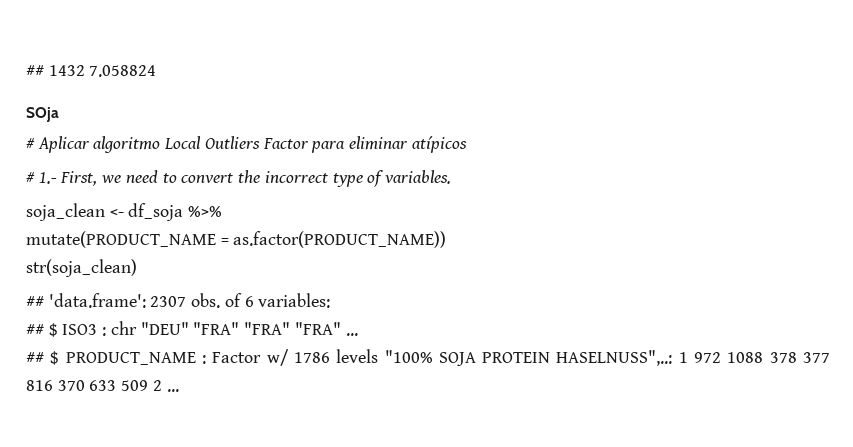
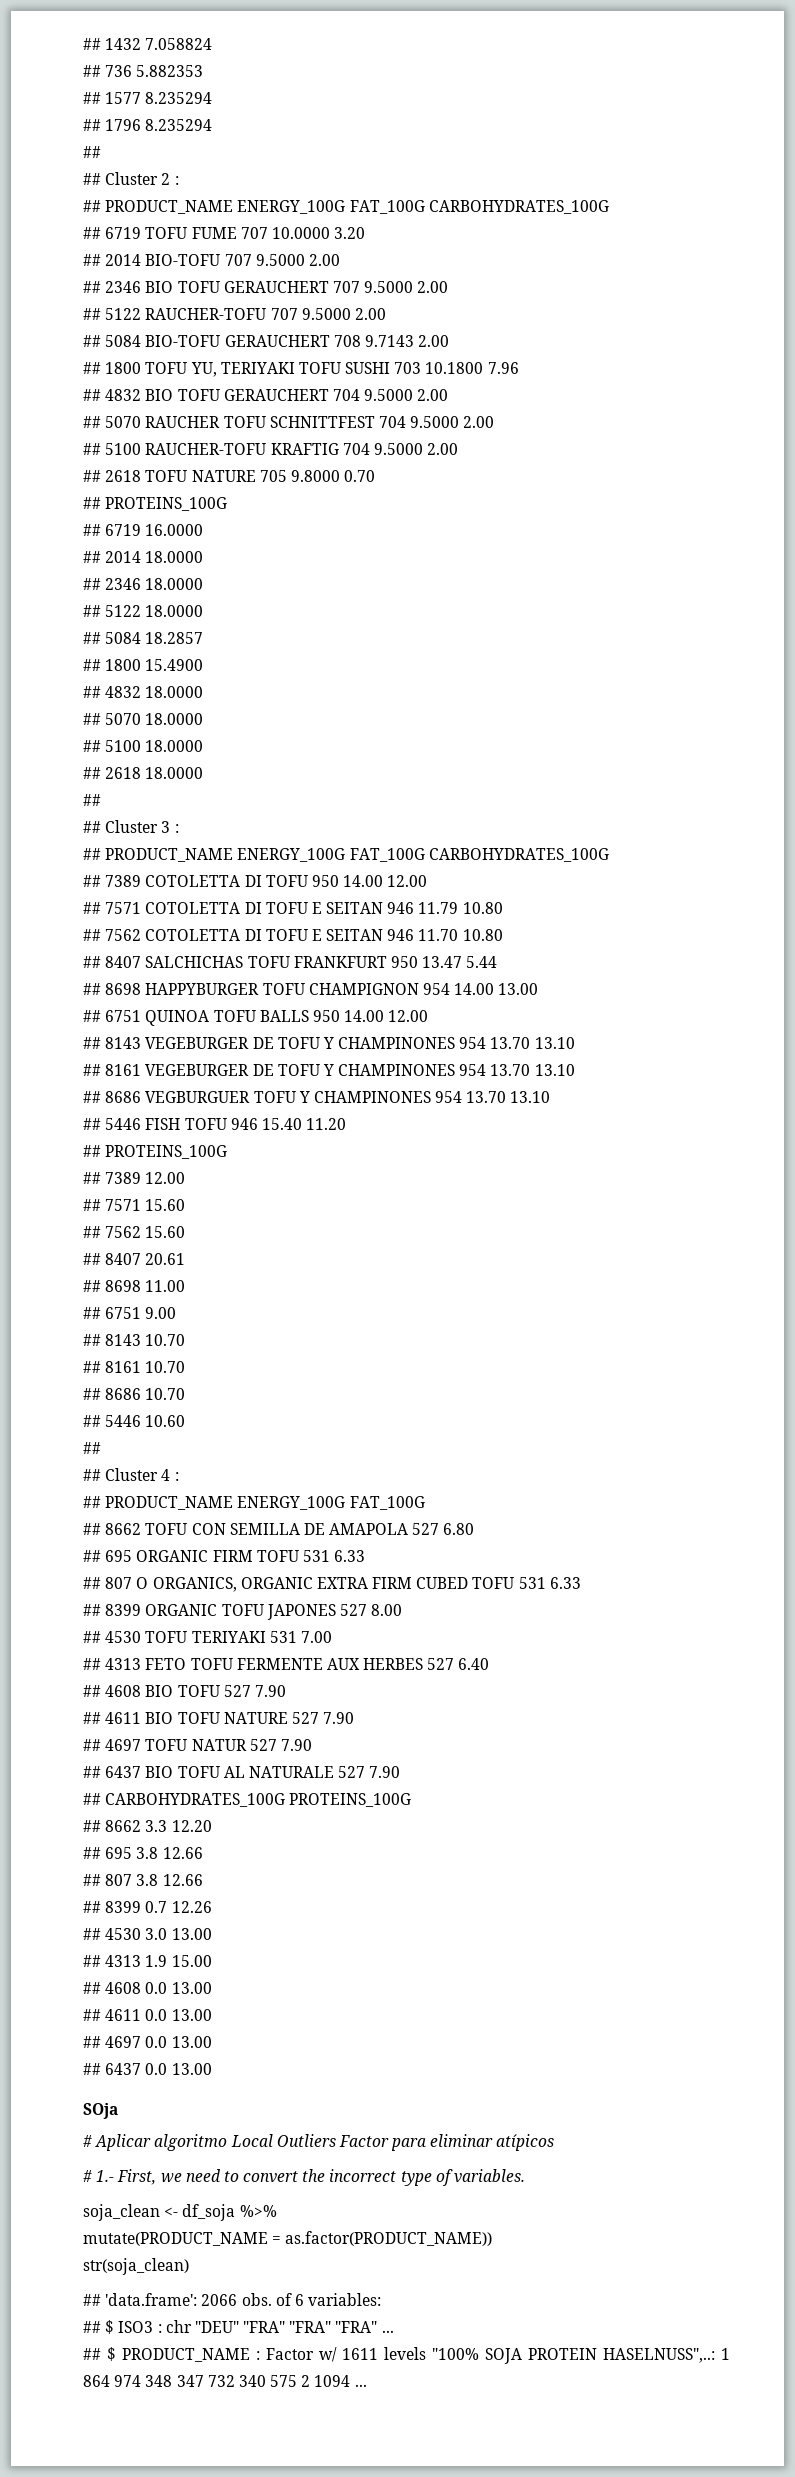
(157, 71) none -> [83,65,204,77] [83,92,213,104] [83,119,213,131] [83,146,101,158] [83,172,179,185] [83,200,609,214] [83,227,366,239] [83,254,340,266] [83,281,449,293] [83,308,386,320] [83,335,450,347] [83,362,519,377] [83,389,449,401] [83,416,495,428] [83,443,459,455] [83,470,376,482] [83,497,228,511] [83,524,204,536] [83,551,204,563] [83,578,204,590] [83,605,204,617] [83,632,204,644] [83,659,204,671] [83,686,204,698] [83,713,204,725] [83,740,204,752] [83,767,204,779] [83,794,101,806] [83,820,179,833] [83,848,609,862] [83,875,428,887] [83,902,503,914] [83,929,503,941] [83,956,498,968] [83,983,539,995] [83,1010,429,1026] [83,1037,575,1049] [83,1064,575,1076] [83,1091,551,1103] [83,1118,347,1130] [83,1145,228,1159] [83,1172,186,1184] [83,1199,186,1211] [83,1226,186,1238] [83,1253,186,1265] [83,1280,186,1292] [83,1307,177,1319] [83,1334,186,1346] [83,1361,186,1373] [83,1388,186,1400] [83,1415,186,1427] [83,1442,101,1454] [83,1468,179,1481] [83,1496,425,1510] [83,1523,475,1535] [83,1550,366,1562] [83,1577,581,1592] [83,1604,403,1620] [83,1631,332,1643] [83,1658,490,1670] [83,1685,286,1697] [83,1712,355,1724] [83,1739,312,1751] [83,1766,401,1778] [83,1793,412,1807] [83,1820,212,1832] [83,1847,203,1859] [83,1874,203,1886] [83,1901,212,1913] [83,1928,212,1940] [83,1955,212,1967] [83,1982,212,1994] [83,2009,212,2021] [83,2036,212,2048] [83,2063,212,2075] // ## 736 5.882353 // ## 1577 8.235294 // ## 1796 8.235294 // ## // ## Cluster 2 : // ## PRODUCT_NAME ENERGY_100G FAT_100G CARBOHYDRATES_100G // ## 6719 TOFU FUME 707 10.0000 3.20 // ## 2014 BIO-TOFU 707 9.5000 2.00 // ## 2346 BIO TOFU GERAUCHERT 707 9.5000 2.00 // ## 5122 RAUCHER-TOFU 707 9.5000 2.00 // ## 5084 BIO-TOFU GERAUCHERT 708 9.7143 2.00 // ## 1800 TOFU YU, TERIYAKI TOFU SUSHI 703 10.1800 7.96 // ## 4832 BIO TOFU GERAUCHERT 704 9.5000 2.00 // ## 5070 RAUCHER TOFU SCHNITTFEST 704 9.5000 2.00 // ## 5100 RAUCHER-TOFU KRAFTIG 704 9.5000 2.00 // ## 2618 TOFU NATURE 705 9.8000 0.70 // ## PROTEINS_100G // ## 6719 16.0000 // ## 2014 18.0000 // ## 2346 18.0000 // ## 5122 18.0000 // ## 5084 18.2857 // ## 1800 15.4900 // ## 4832 18.0000 // ## 5070 18.0000 // ## 5100 18.0000 // ## 2618 18.0000 // ## // ## Cluster 3 : // ## PRODUCT_NAME ENERGY_100G FAT_100G CARBOHYDRATES_100G // ## 7389 COTOLETTA DI TOFU 950 14.00 12.00 // ## 7571 COTOLETTA DI TOFU E SEITAN 946 11.79 10.80 // ## 7562 COTOLETTA DI TOFU E SEITAN 946 11.70 10.80 // ## 8407 SALCHICHAS TOFU FRANKFURT 950 13.47 5.44 // ## 8698 HAPPYBURGER TOFU CHAMPIGNON 954 14.00 13.00 // ## 6751 QUINOA TOFU BALLS 950 14.00 12.00 // ## 8143 VEGEBURGER DE TOFU Y CHAMPINONES 954 13.70 13.10 // ## 8161 VEGEBURGER DE TOFU Y CHAMPINONES 954 13.70 13.10 // ## 8686 VEGBURGUER TOFU Y CHAMPINONES 954 13.70 13.10 // ## 5446 FISH TOFU 946 15.40 11.20 // ## PROTEINS_100G // ## 7389 12.00 // ## 7571 15.60 // ## 7562 15.60 // ## 8407 20.61 // ## 8698 11.00 // ## 6751 9.00 // ## 8143 10.70 // ## 8161 10.70 // ## 8686 10.70 // ## 5446 10.60 // ## // ## Cluster 4 : // ## PRODUCT_NAME ENERGY_100G FAT_100G // ## 8662 TOFU CON SEMILLA DE AMAPOLA 527 6.80 // ## 695 ORGANIC FIRM TOFU 531 6.33 // ## 807 O ORGANICS, ORGANIC EXTRA FIRM CUBED TOFU 531 6.33 // ## 8399 ORGANIC TOFU JAPONES 527 8.00 // ## 4530 TOFU TERIYAKI 531 7.00 // ## 4313 FETO TOFU FERMENTE AUX HERBES 527 6.40 // ## 4608 BIO TOFU 527 7.90 // ## 4611 BIO TOFU NATURE 527 7.90 // ## 4697 TOFU NATUR 527 7.90 // ## 6437 BIO TOFU AL NATURALE 527 7.90 // ## CARBOHYDRATES_100G PROTEINS_100G // ## 8662 3.3 12.20 // ## 695 3.8 12.66 // ## 807 3.8 12.66 // ## 8399 0.7 12.26 // ## 4530 3.0 13.00 // ## 4313 1.9 15.00 // ## 4608 0.0 13.00 // ## 4611 0.0 13.00 // ## 4697 0.0 13.00 // ## 6437 0.0 13.00
[150,296,187,307] 2307 -> [201,2294,238,2306] 2066
[293,352,330,363] 1786 -> [342,2348,378,2360] 1611
[694,352,830,363] [26,380,162,391] 972 1088 378 377 816 370 633 509 2 -> [83,2375,351,2387] 864 974 348 347 732 340 575 2 1094

